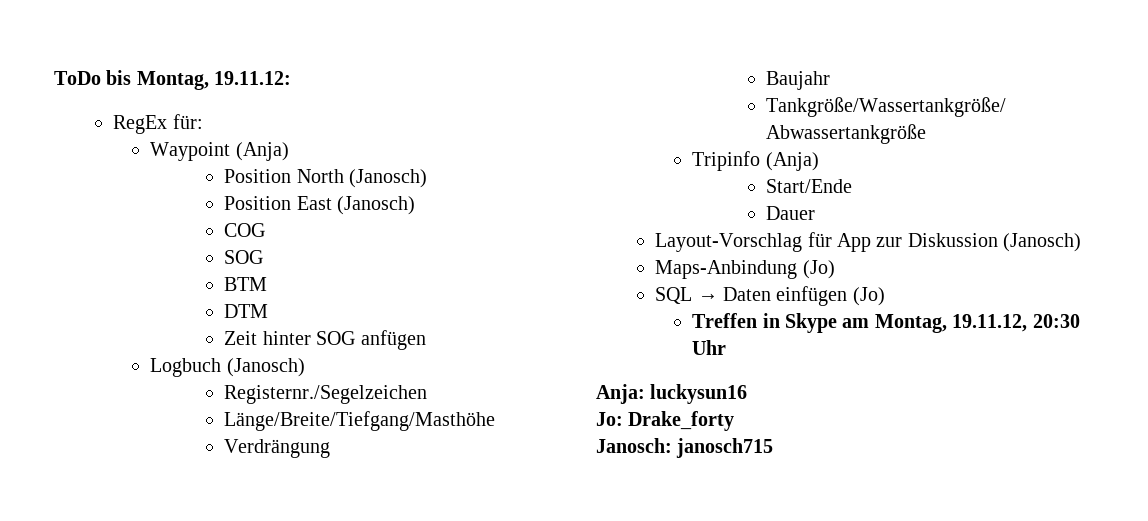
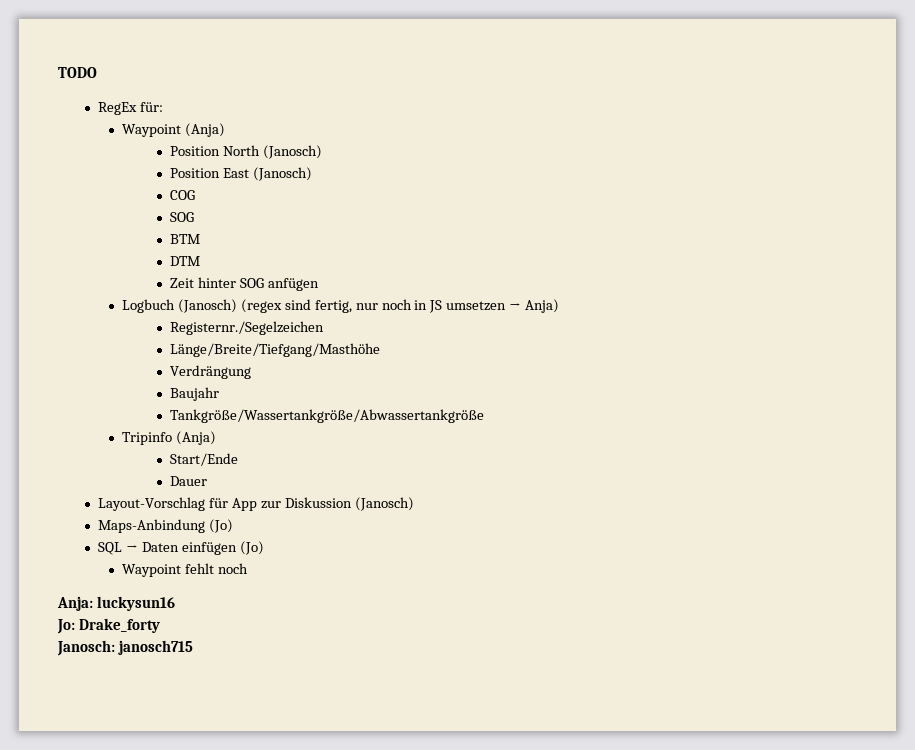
[54,70,292,90] ToDo bis Montag, 19.11.12: -> [58,67,97,78] TODO
(305, 367) none -> [240,299,560,313] (regex sind fertig, nur noch in JS umsetzen → Anja)
[692,313,1080,333] [692,340,727,355] Treffen in Skype am Montag, 19.11.12, 20:30 Uhr -> [122,563,248,577] Waypoint fehlt noch

